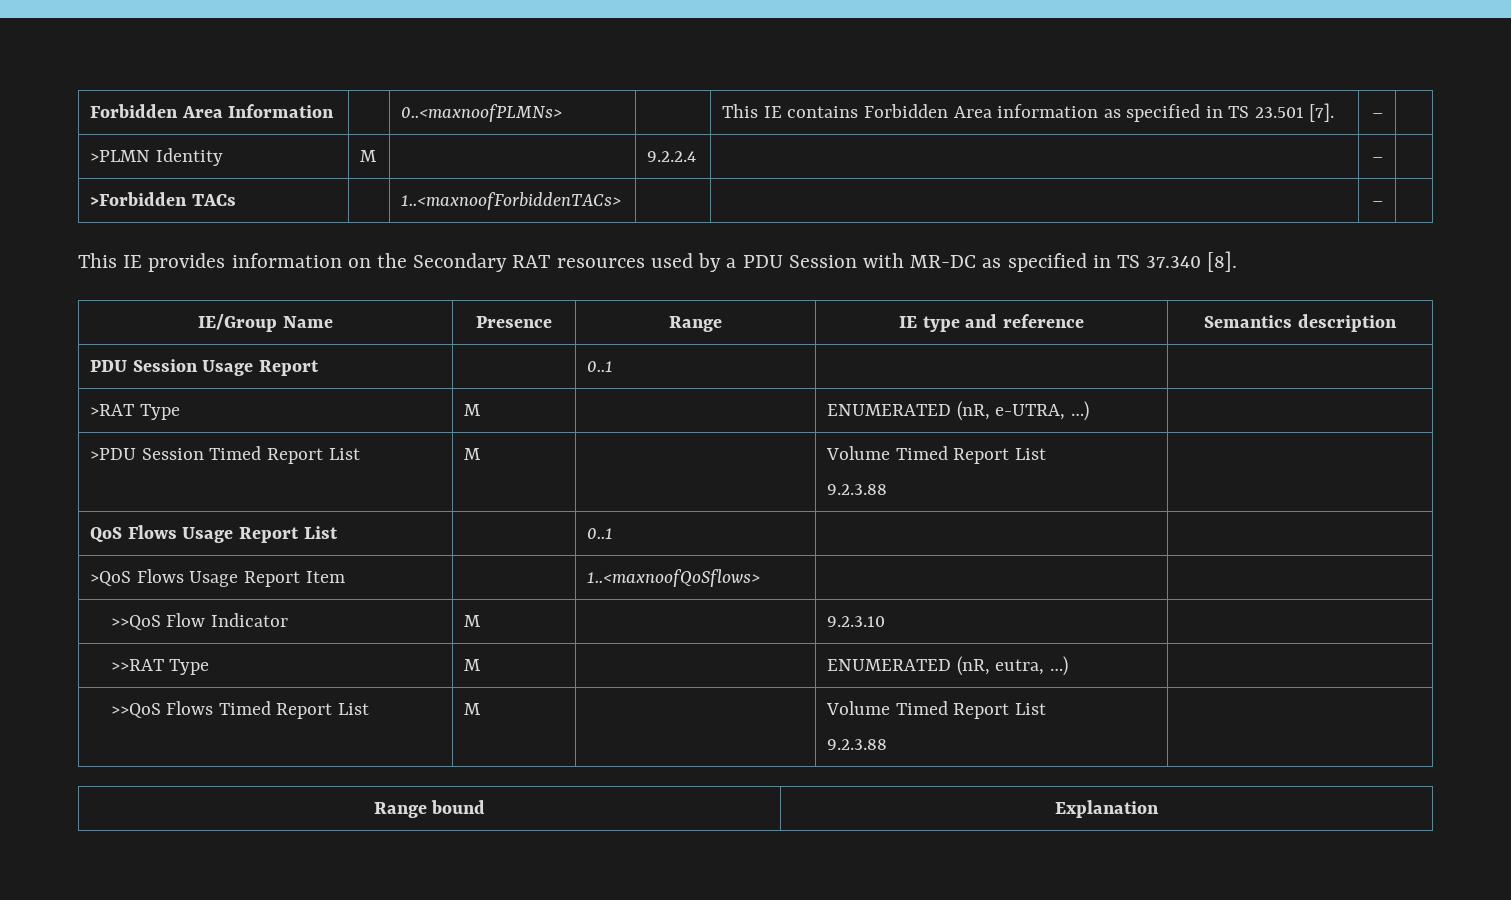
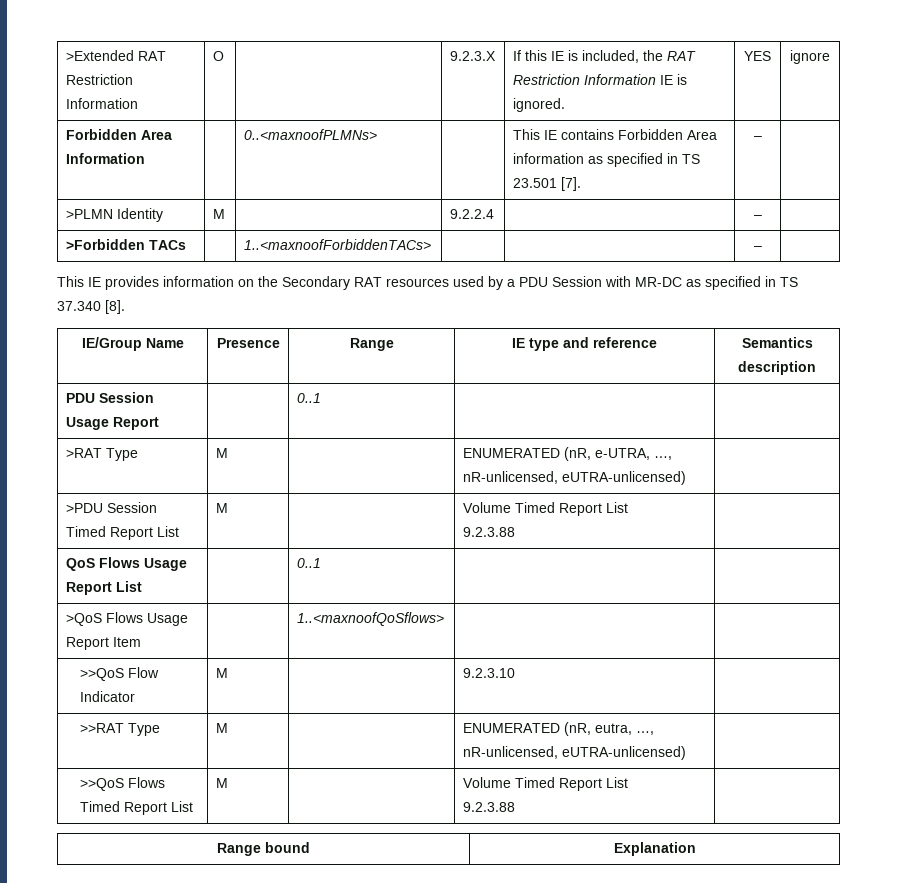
(90, 111) none -> [65,50,166,61] [65,74,133,85] [65,98,138,109] [212,51,224,61] [449,51,496,61] [512,50,696,63] [512,74,687,85] [512,98,565,112] [744,51,771,61] [790,50,830,64] >Extended RAT Restriction Information | O | | 9.2.3.X | If this IE is included, the RAT Restriction Information IE is ignored. | YES | ignore //
[1071,401,1090,421] …) -> [653,456,672,460] [462,471,686,485] …, nR-unlicensed, eUTRA-unlicensed)
[1050,656,1069,676] …) -> [635,731,654,735] [462,746,686,760] …, nR-unlicensed, eUTRA-unlicensed)

